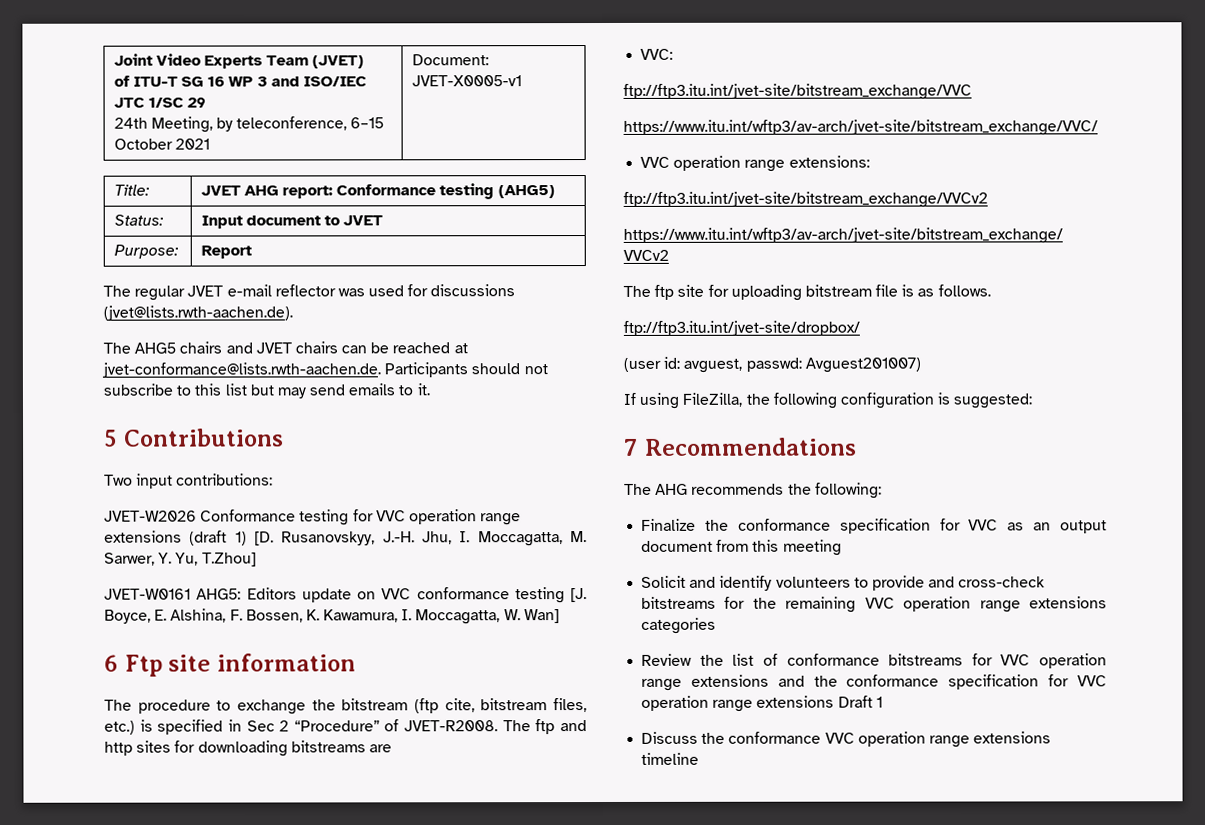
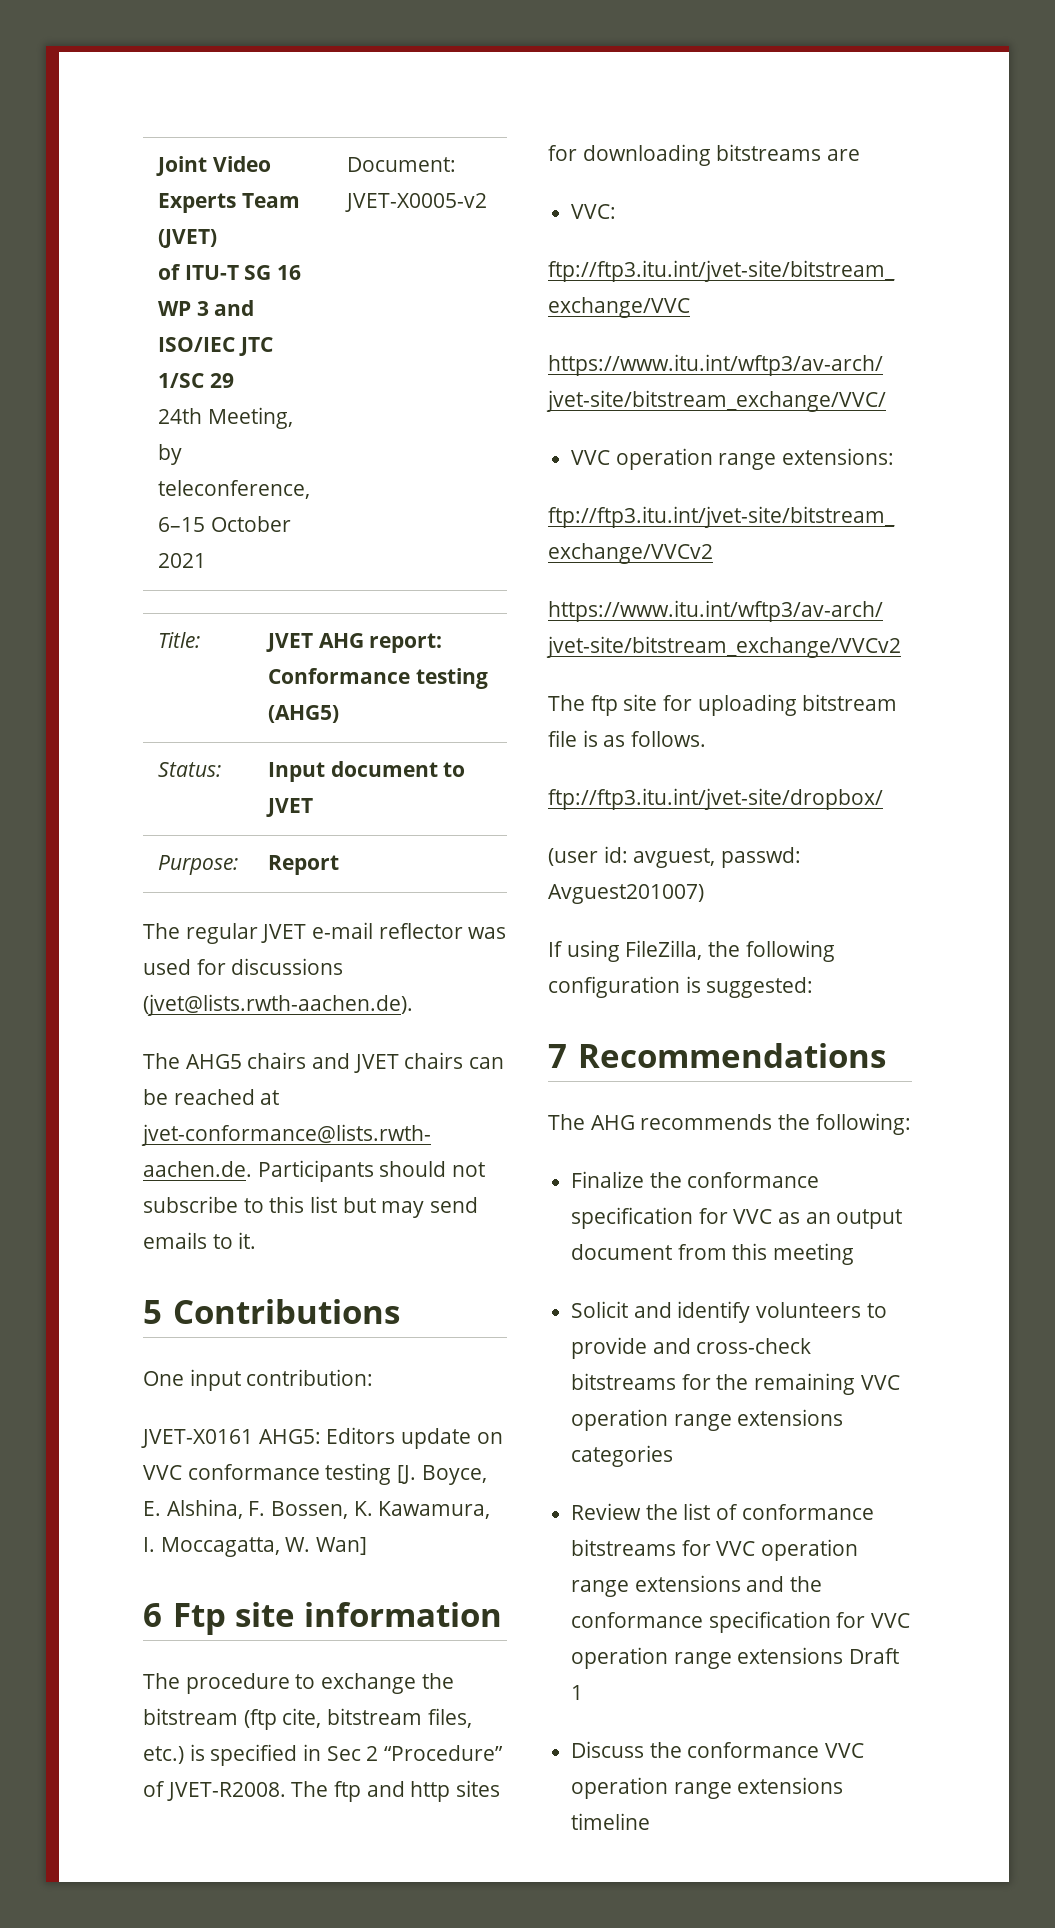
[411,75,522,87] JVET-X0005-v1 -> [344,193,487,212] JVET-X0005-v2
[104,473,274,489] [104,509,522,526] [104,530,587,547] [104,552,257,567] [104,588,191,600] Two input contributions: // JVET-W2026 Conformance testing for VVC operation range extensions (draft 1) [D. Rusanovskyy, J.-H. Jhu, I. Moccagatta, M. Sarwer, Y. Yu, T.Zhou] // JVET-W0161 -> [143,1369,374,1391] [141,1429,253,1448] One input contribution: // JVET-X0161

